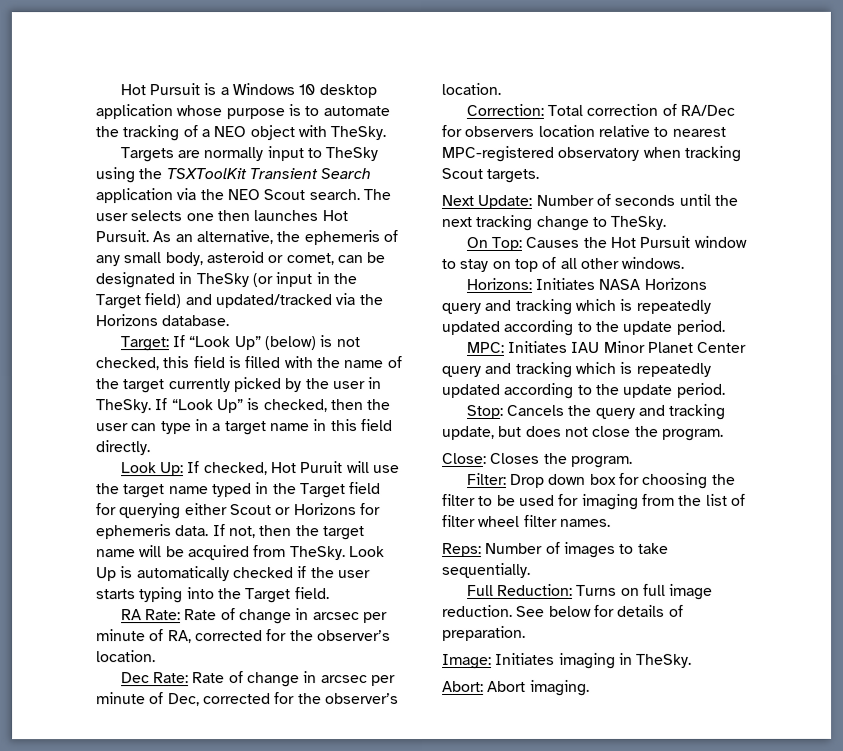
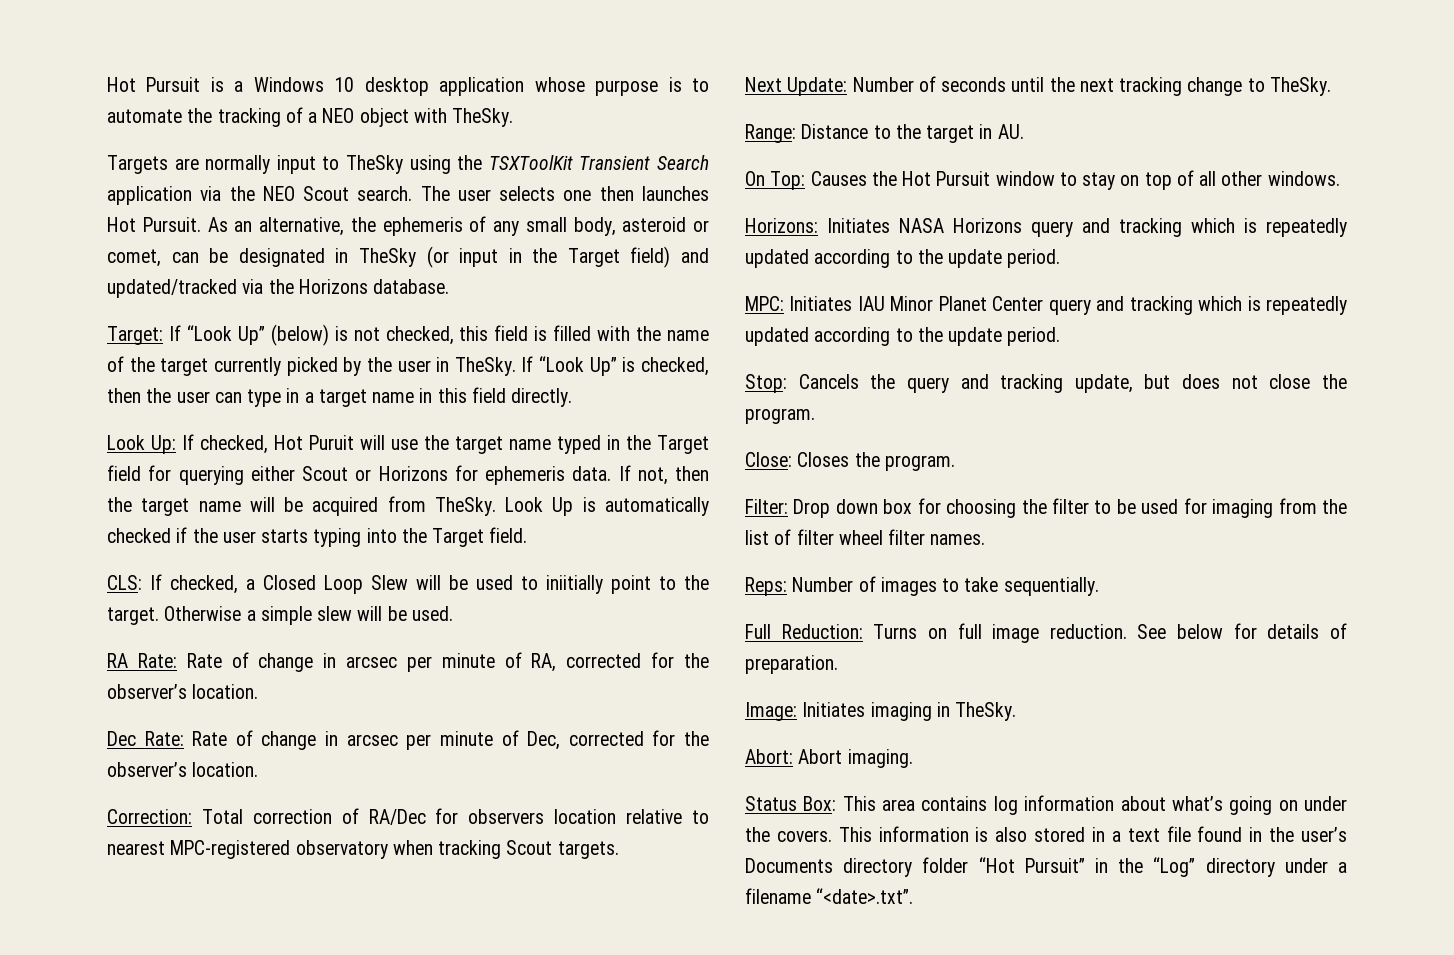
(330, 593) none -> [107,574,709,594] [107,606,453,625] // CLS: If checked, a Closed Loop Slew will be used to iniitially point to the target. Otherwise a simple slew will be used.
(667, 222) none -> [745,124,1024,143] // Range: Distance to the target in AU.
(590, 687) none -> [745,795,1347,815] [745,826,1347,842] [745,857,1347,877] [745,888,914,904] // Status Box: This area contains log information about what’s going on under the covers. This information is also stored in a text file found in the user’s Documents directory folder “Hot Pursuit” in the “Log” directory under a filename “<date>.txt”.

